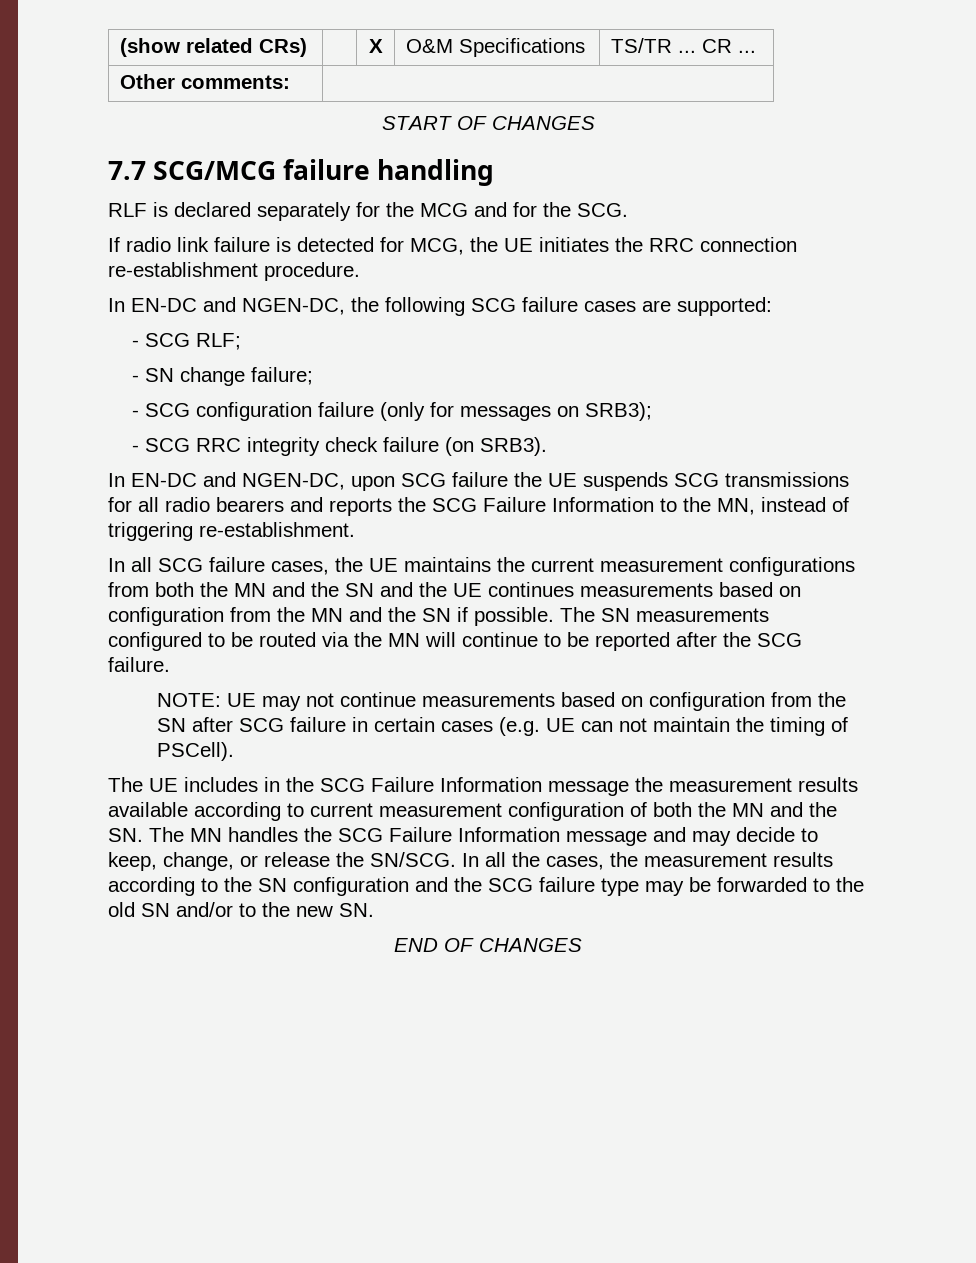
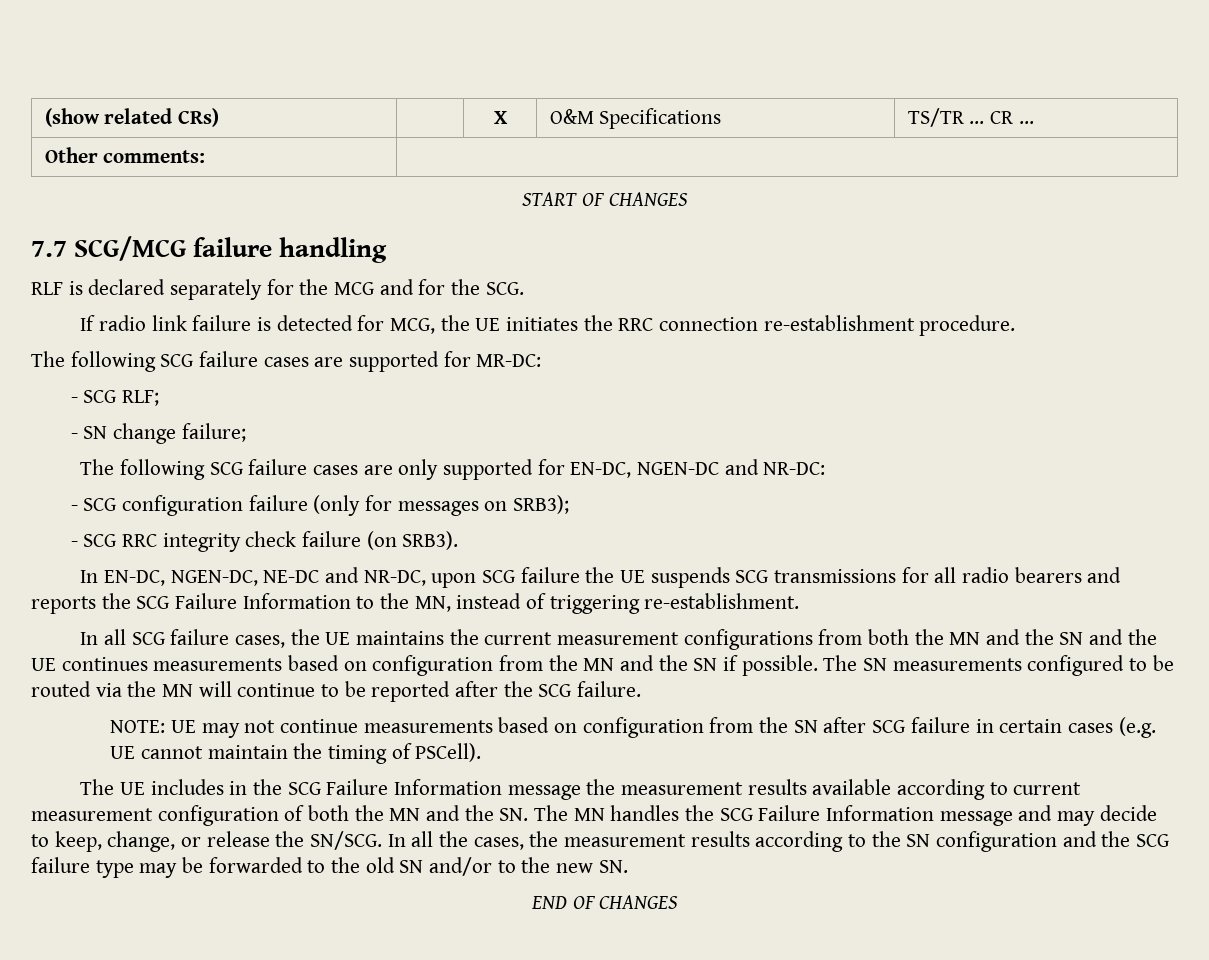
[108,297,772,316] In EN-DC and NGEN-DC, the following SCG failure cases are supported: -> [31,351,542,372] The following SCG failure cases are supported for MR-DC:
(314, 376) none -> [80,459,826,480] // The following SCG failure cases are only supported for EN-DC, NGEN-DC and NR-DC:
[131,472,345,490] EN-DC and NGEN-DC, -> [104,567,426,586] EN-DC, NGEN-DC, NE-DC and NR-DC,
[580,718,647,732] can not -> [141,746,204,759] cannot

